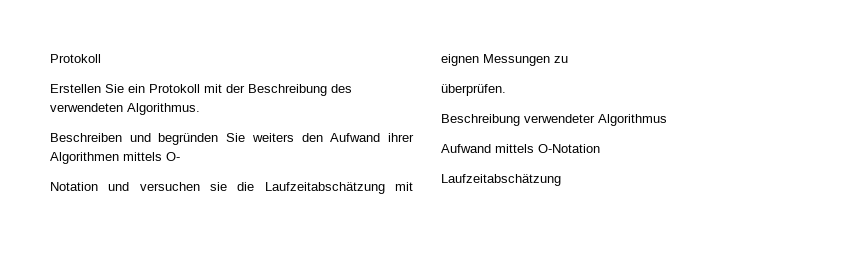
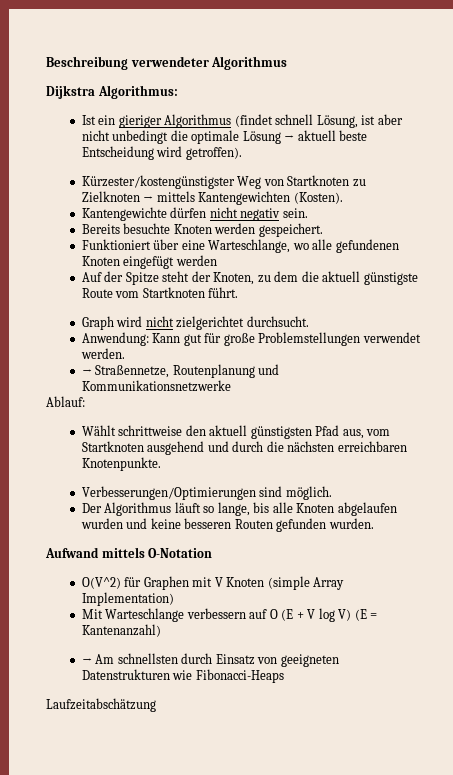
[50,54,101,63] [50,84,352,96] [50,103,200,115] [50,133,414,145] [50,152,180,164] [50,182,413,194] [441,54,568,66] [441,84,506,96] [441,114,667,126] [441,144,600,153] Protokoll // Erstellen Sie ein Protokoll mit der Beschreibung des verwendeten Algorithmus. // Beschreiben und begründen Sie weiters den Aufwand ihrer Algorithmen mittels O- // Notation und versuchen sie die Laufzeitabschätzung mit eignen Messungen zu // überprüfen. // Beschreibung verwendeter Algorithmus // Aufwand mittels O-Notation -> [46,56,288,70] [46,85,178,99] [81,114,403,128] [81,130,368,144] [81,146,242,160] [81,175,366,189] [81,191,343,205] [81,207,308,221] [81,223,323,237] [81,239,399,253] [81,255,217,269] [81,271,418,285] [81,287,239,298] [81,316,309,330] [81,332,421,346] [80,348,125,359] [81,364,280,378] [81,380,231,392] [46,396,85,407] [81,425,391,439] [81,441,407,455] [81,457,161,471] [81,486,332,500] [81,502,397,516] [80,518,374,532] [45,547,213,558] [81,576,345,590] [81,592,174,606] [81,608,378,622] [81,624,161,637] [81,653,339,667] [81,669,284,683] Beschreibung verwendeter Algorithmus // Dijkstra Algorithmus: // Ist ein gieriger Algorithmus (findet schnell Lösung, ist aber nicht unbedingt die optimale Lösung → aktuell beste Entscheidung wird getroffen). // Kürzester/kostengünstigster Weg von Startknoten zu Zielknoten → mittels Kantengewichten (Kosten). // Kantengewichte dürfen nicht negativ sein. // Bereits besuchte Knoten werden gespeichert. // Funktioniert über eine Warteschlange, wo alle gefundenen Knoten eingefügt werden // Auf der Spitze steht der Knoten, zu dem die aktuell günstigste Route vom Startknoten führt. // Graph wird nicht zielgerichtet durchsucht. // Anwendung: Kann gut für große Problemstellungen verwendet werden. // → Straßennetze, Routenplanung und Kommunikationsnetzwerke // Ablauf: // Wählt schrittweise den aktuell günstigsten Pfad aus, vom Startknoten ausgehend und durch die nächsten erreichbaren Knotenpunkte. // Verbesserungen/Optimierungen sind möglich. // Der Algorithmus läuft so lange, bis alle Knoten abgelaufen wurden und keine besseren Routen gefunden wurden. // Aufwand mittels O-Notation // O(V^2) für Graphen mit V Knoten (simple Array Implementation) // Mit Warteschlange verbessern auf O (E + V log V) (E = Kantenanzahl) // → Am schnellsten durch Einsatz von geeigneten Datenstrukturen wie Fibonacci-Heaps

